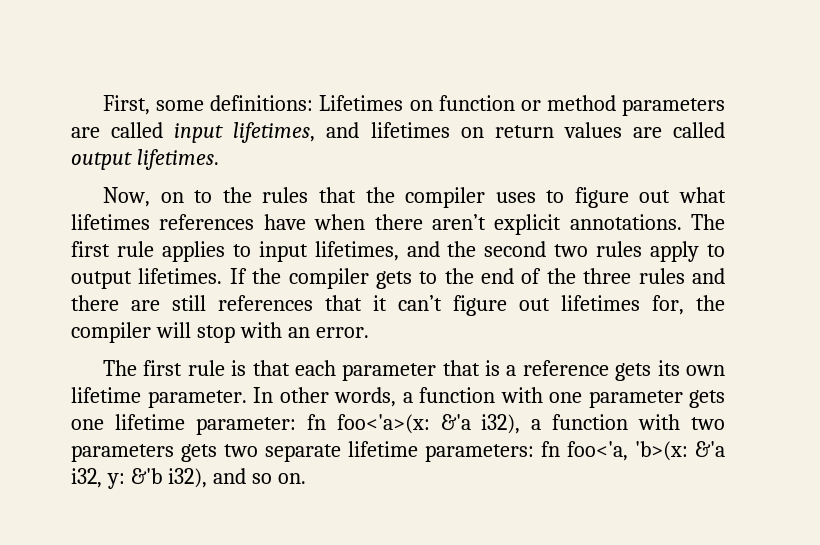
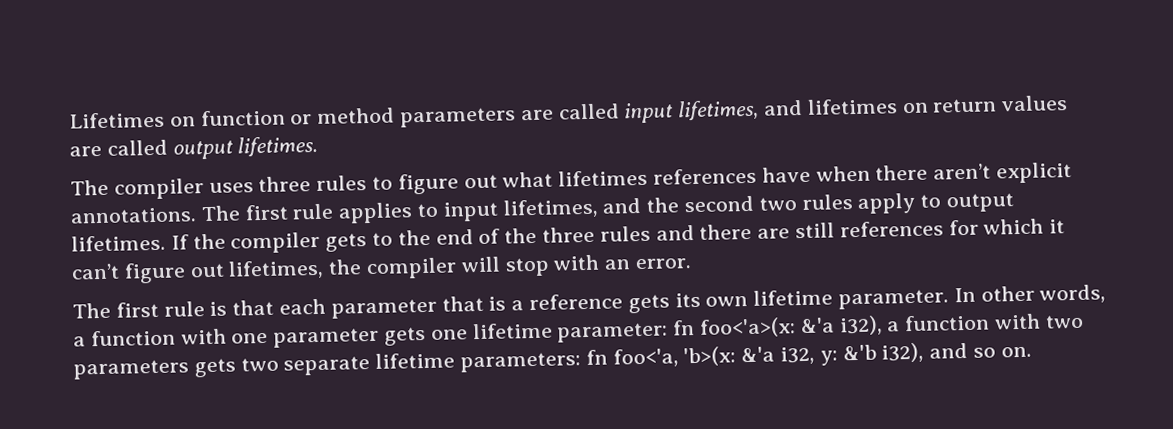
[103,95,314,115] First, some definitions: -> (69, 120) none
[103,187,536,208] Now, on to the rules that the compiler uses -> [70,175,368,200] The compiler uses three rules
[325,295,362,311] that -> [948,218,1045,236] for which
[561,295,684,315] lifetimes for, -> [228,259,325,280] lifetimes,

